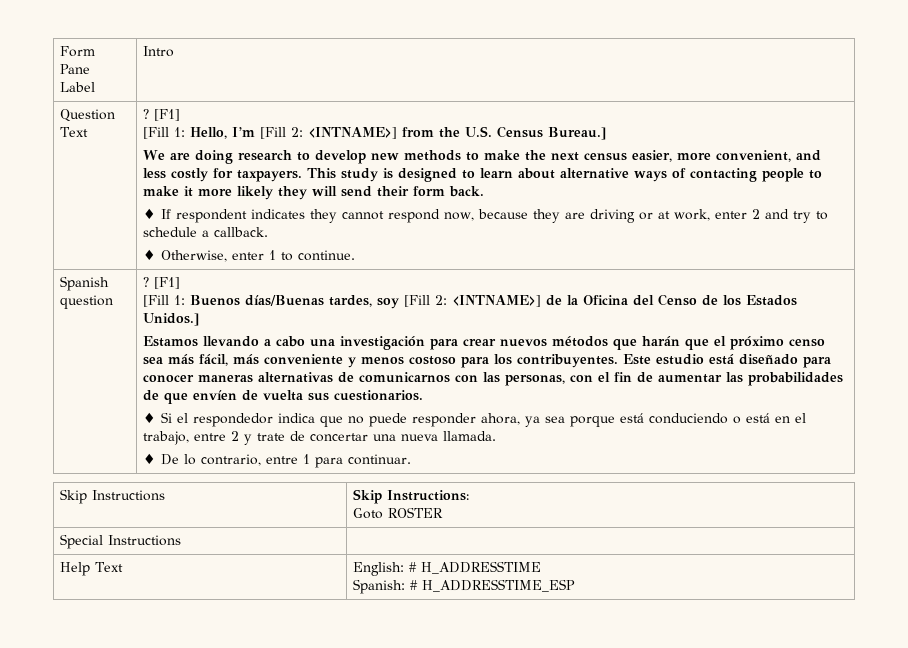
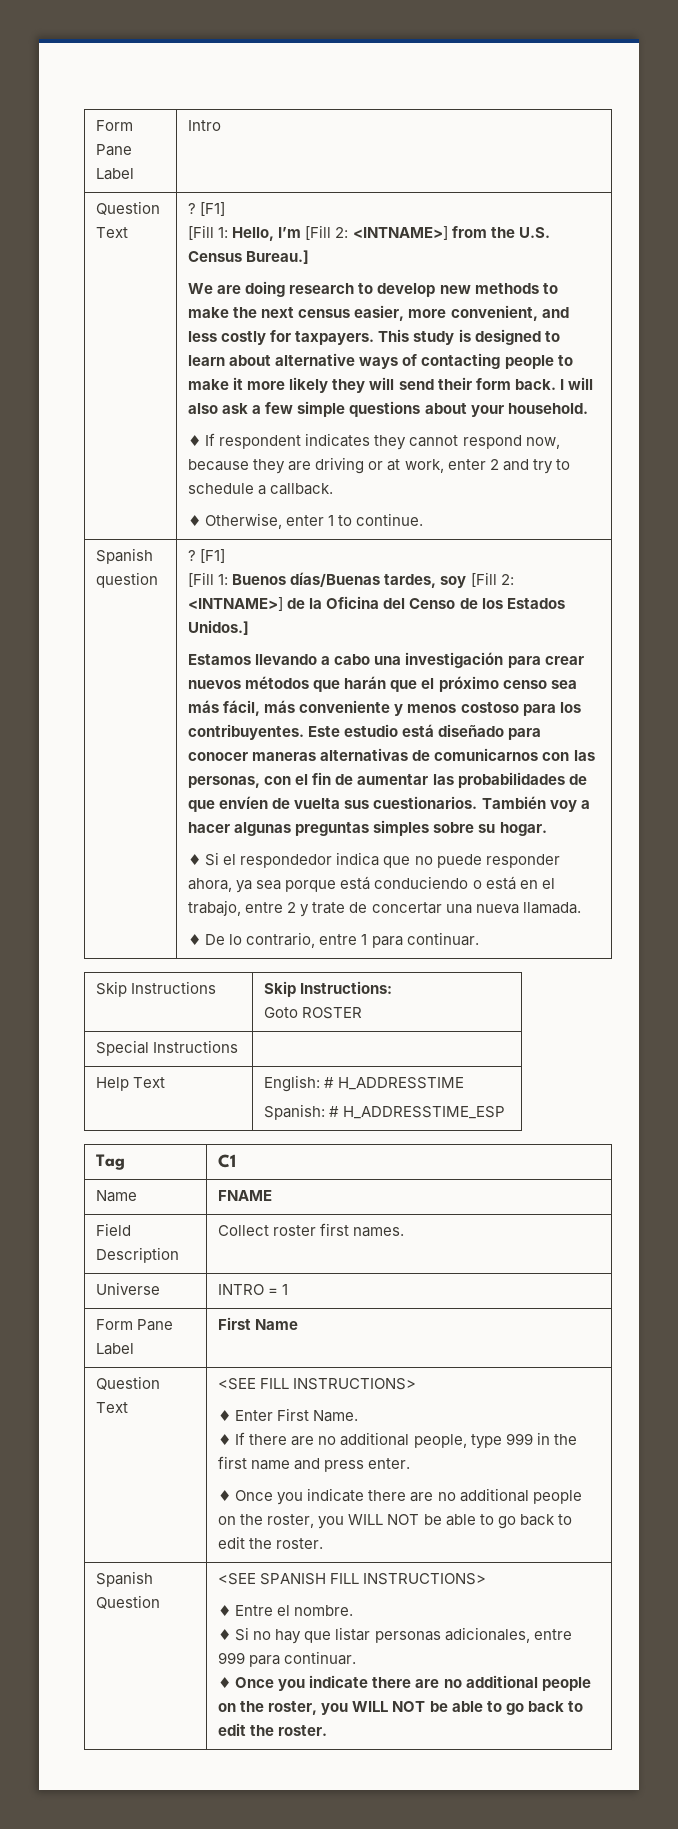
(485, 191) none -> [559,377,593,390] [188,401,588,417] I will also ask a few simple questions about your household.
(424, 395) none -> [481,796,590,812] [188,820,547,836] También voy a hacer algunas preguntas simples sobre su hogar.
(576, 585) none -> [96,1154,126,1170] [218,1154,237,1168] [96,1190,138,1202] [218,1190,273,1201] [96,1223,132,1236] [96,1247,180,1263] [218,1223,405,1237] [96,1282,161,1295] [218,1284,289,1295] [96,1319,174,1331] [96,1343,135,1355] [218,1317,299,1330] [96,1376,161,1390] [96,1402,129,1413] [218,1378,417,1390] [218,1408,359,1422] [218,1432,577,1449] [218,1456,411,1472] [218,1488,582,1505] [218,1514,572,1529] [218,1536,324,1549] [96,1571,154,1587] [96,1595,161,1609] [218,1573,487,1585] [218,1605,354,1616] [218,1627,572,1644] [218,1651,357,1667] [218,1675,591,1691] [218,1701,583,1715] [218,1723,328,1736] // Tag | C1 // Name | FNAME // Field Description | Collect roster first names. // Universe | INTRO = 1 // Form Pane Label | First Name // Question Text | <SEE FILL INSTRUCTIONS> // ♦ Enter First Name. // ♦ If there are no additional people, type 999 in the first name and press enter. // ♦ Once you indicate there are no additional people on the roster, you WILL NOT be able to go back to edit the roster. // Spanish Question | <SEE SPANISH FILL INSTRUCTIONS> // ♦ Entre el nombre. // ♦ Si no hay que listar personas adicionales, entre 999 para continuar. // ♦ Once you indicate there are no additional people on the roster, you WILL NOT be able to go back to edit the roster.

